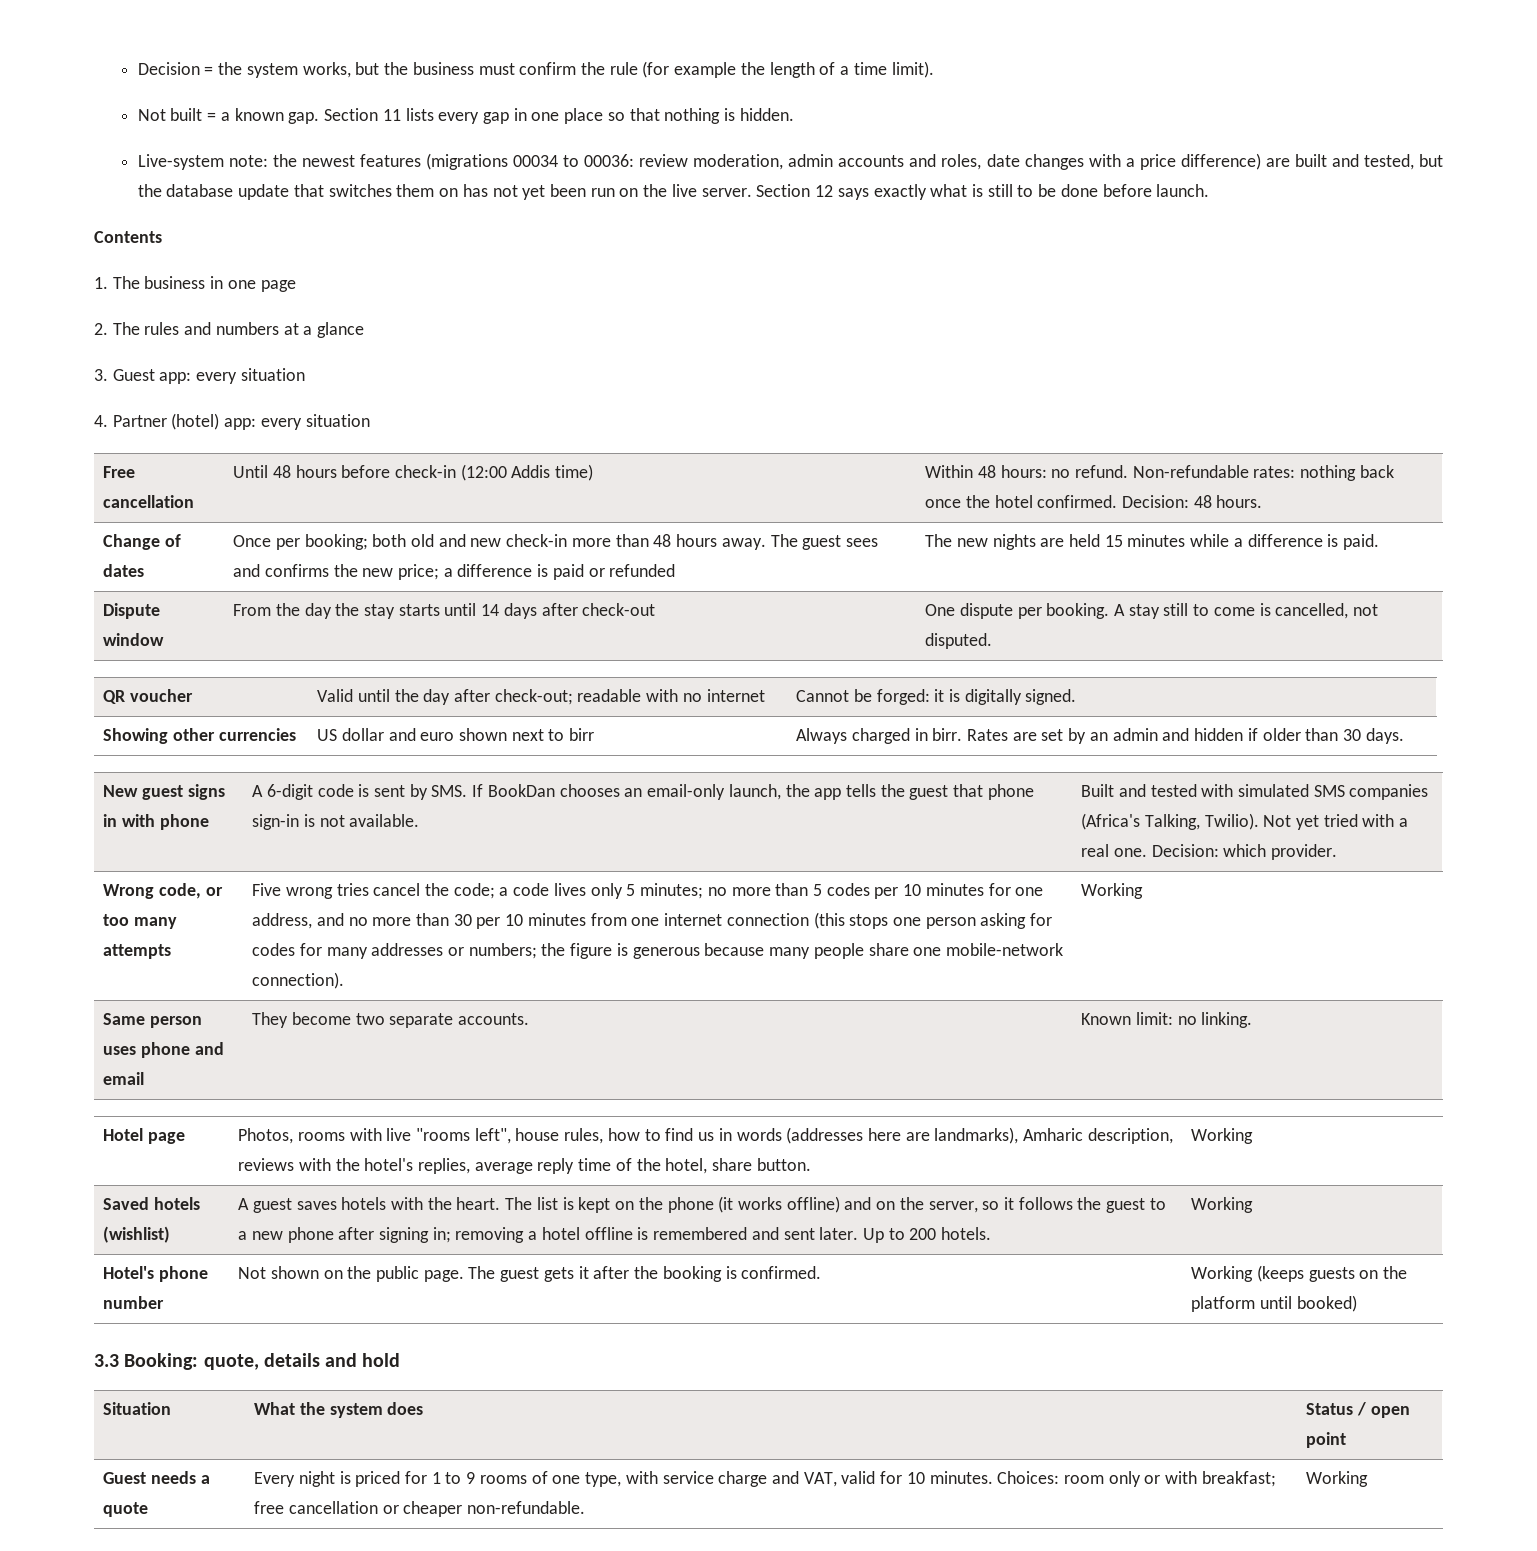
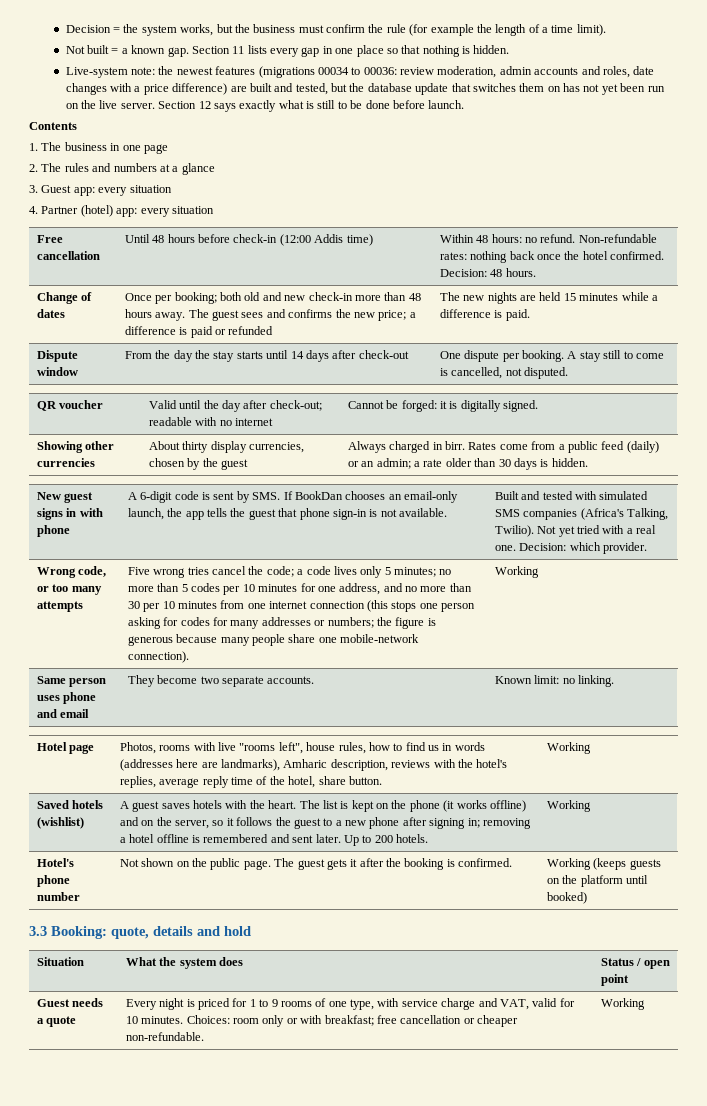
[317,728,595,741] US dollar and euro shown next to birr -> [148,441,305,453] [148,458,249,470] About thirty display currencies, chosen by the guest
[1012,728,1404,744] are set by an admin and hidden if older than 30 days. -> [499,441,659,453] [347,458,588,470] come from a public feed (daily) or an admin; a rate older than 30 days is hidden.

